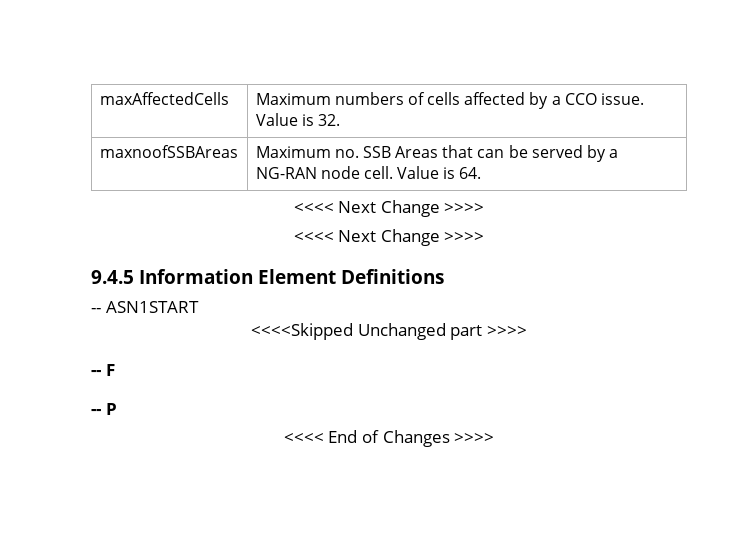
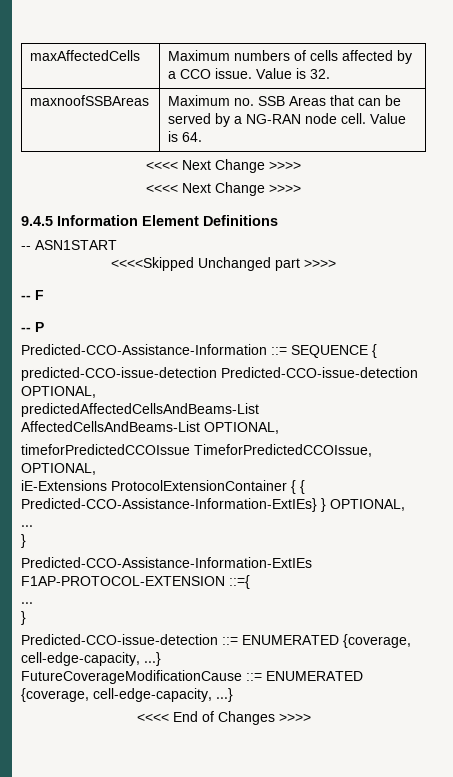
(117, 409) none -> [21,344,377,358] [21,367,418,381] [21,386,96,398] [21,403,259,417] [21,421,279,434] [21,444,372,457] [21,463,96,475] [21,480,305,494] [21,498,405,512] [21,525,33,527] [21,534,26,548] [21,557,312,568] [21,575,250,589] [21,602,33,604] [21,611,26,625] [21,634,411,648] [21,652,161,666] [21,670,363,684] [21,688,233,702] // Predicted-CCO-Assistance-Information ::= SEQUENCE { // predicted-CCO-issue-detection Predicted-CCO-issue-detection OPTIONAL, // predictedAffectedCellsAndBeams-List AffectedCellsAndBeams-List OPTIONAL, // timeforPredictedCCOIssue TimeforPredictedCCOIssue, OPTIONAL, // iE-Extensions ProtocolExtensionContainer { { Predicted-CCO-Assistance-Information-ExtIEs} } OPTIONAL, // ... // } // Predicted-CCO-Assistance-Information-ExtIEs F1AP-PROTOCOL-EXTENSION ::={ // ... // } // Predicted-CCO-issue-detection ::= ENUMERATED {coverage, cell-edge-capacity, ...} // FutureCoverageModificationCause ::= ENUMERATED {coverage, cell-edge-capacity, ...}

